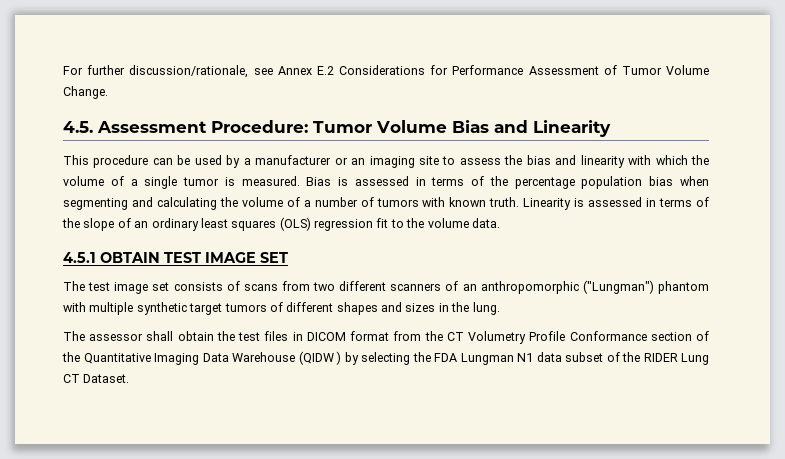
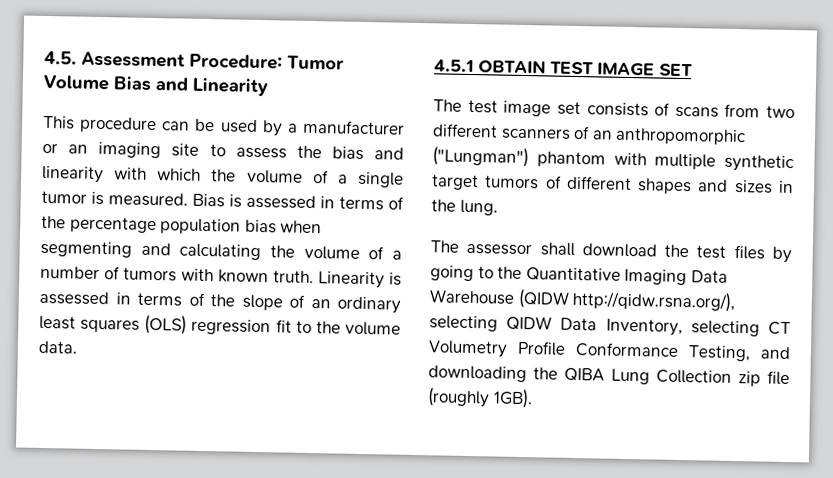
[63,65,709,78] [63,86,108,99] For further discussion/rationale, see Annex E.2 Considerations for Performance Assessment of Tumor Volume Change. // -> (44, 57) none
[177,331,214,341] obtain -> [581,243,657,258] download
[292,331,710,344] in DICOM format from the CT Volumetry Profile Conformance section of -> [772,246,792,264] [430,265,494,282] by going to
[336,351,709,365] [63,374,130,383] ) by selecting the FDA Lungman N1 data subset of the RIDER Lung CT Dataset. -> [572,289,737,313] [429,315,791,337] [428,340,791,362] [428,365,790,387] [427,387,533,409] http://qidw.rsna.org/), selecting QIDW Data Inventory, selecting CT Volumetry Profile Conformance Testing, and downloading the QIBA Lung Collection zip file (roughly 1GB).

